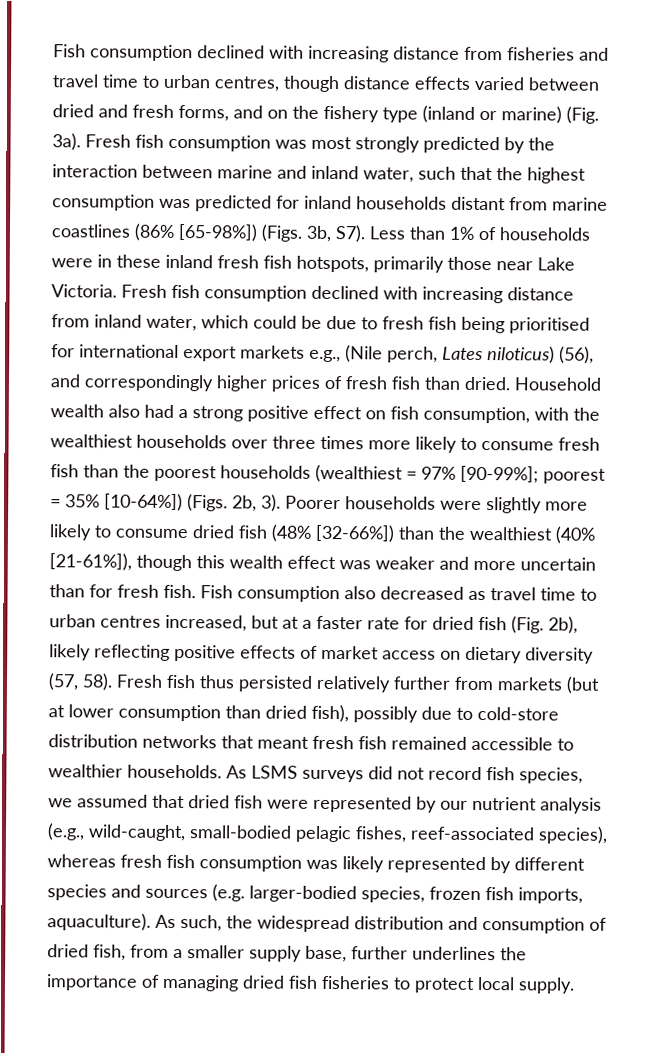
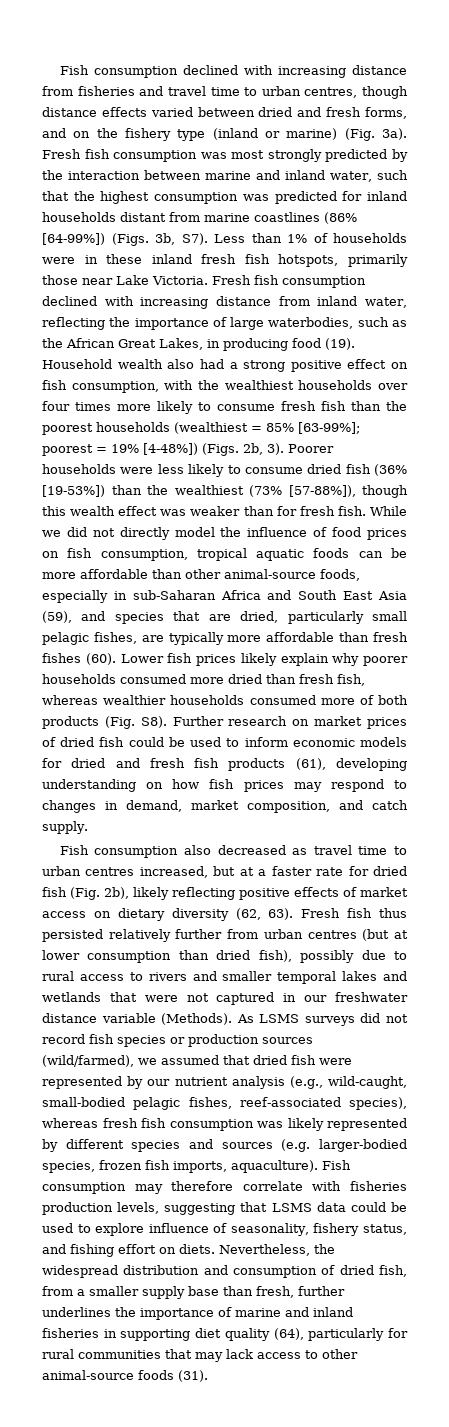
[178,223,258,242] [65-98%]) -> [42,233,105,245] [64-99%])
[201,315,590,334] [51,344,594,364] [50,374,511,392] which could be due to fresh fish being prioritised for international export markets e.g., (Nile perch, Lates niloticus) (56), and correspondingly higher prices of fresh fish than dried. -> [42,317,407,330] [42,338,355,351] reflecting the importance of large waterbodies, such as the African Great Lakes, in producing food (19).
[272,435,316,449] three -> [42,401,70,411] four
[421,465,606,484] [50,493,183,512] 97% [90-99%]; poorest = 35% [10-64%]) -> [266,422,360,434] [42,443,198,456] 85% [63-99%]; poorest = 19% [4-48%])
[486,497,588,514] slightly more -> [157,464,184,474] less
[271,524,395,543] (48% [32-66%]) -> [374,464,407,476] [42,485,105,497] (36% [19-53%])
[555,526,596,544] [49,553,132,571] (40% [21-61%]), -> [249,485,356,497] (73% [57-88%]),
[439,556,596,571] and more uncertain -> (241, 511) none
(196, 591) none -> [369,506,407,516] [42,527,408,540] [42,548,407,561] [42,569,360,581] [42,590,407,603] [42,611,407,624] [42,632,408,645] [42,653,408,666] [42,674,365,686] [42,695,409,705] [42,716,407,729] [42,737,408,747] [42,758,407,771] [42,779,407,792] [42,800,408,813] [42,821,88,834] While we did not directly model the influence of food prices on fish consumption, tropical aquatic foods can be more affordable than other animal-source foods, especially in sub-Saharan Africa and South East Asia (59), and species that are dried, particularly small pelagic fishes, are typically more affordable than fresh fishes (60). Lower fish prices likely explain why poorer households consumed more dried than fresh fish, whereas wealthier households consumed more of both products (Fig. S8). Further research on market prices of dried fish could be used to inform economic models for dried and fresh fish products (61), developing understanding on how fish prices may respond to changes in demand, market composition, and catch supply. //
[48,673,113,691] (57, 58). -> [235,908,294,920] (62, 63).
[497,677,563,691] markets -> [263,929,357,939] urban centres
[477,706,559,721] [48,734,574,751] [48,764,222,779] cold-store distribution networks that meant fresh fish remained accessible to wealthier households. -> [42,971,407,984] [42,992,408,1005] [42,1013,233,1025] rural access to rivers and smaller temporal lakes and wetlands that were not captured in our freshwater distance variable (Methods).
[519,767,583,784] species, -> [117,1034,313,1047] [42,1055,134,1067] species or production sources (wild/farmed),
[155,914,222,932] As such, -> [322,1160,351,1170] [42,1181,407,1194] [42,1202,408,1215] [42,1223,407,1236] [42,1244,310,1257] Fish consumption may therefore correlate with fisheries production levels, suggesting that LSMS data could be used to explore influence of seasonality, fishery status, and fishing effort on diets. Nevertheless,
[305,945,347,963] base, -> [188,1286,294,1298] base than fresh,
[162,974,575,994] managing dried fish fisheries to protect local supply. -> [235,1307,353,1317] [42,1328,409,1341] [42,1349,358,1362] [42,1370,208,1382] marine and inland fisheries in supporting diet quality (64), particularly for rural communities that may lack access to other animal-source foods (31).

